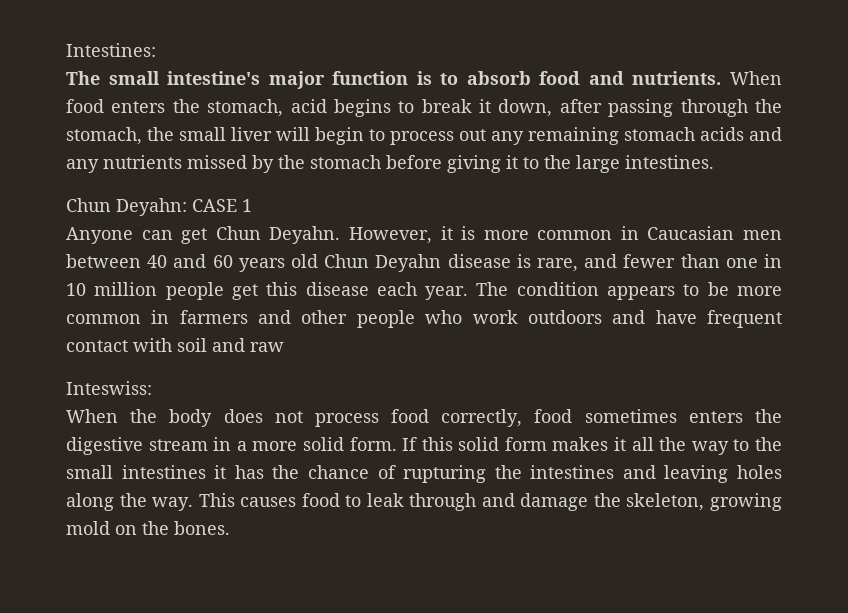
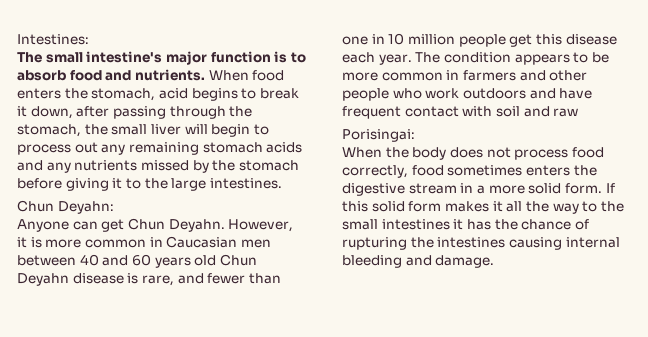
[192,199,252,212] CASE 1 -> (114, 207) none
[66,381,152,395] Inteswiss: -> [342,129,415,142] Porisingai:
[622,465,783,483] [66,493,783,511] [66,521,230,535] and leaving holes along the way. This causes food to leak through and damage the skeleton, growing mold on the bones. -> [508,237,620,250] [342,255,495,268] causing internal bleeding and damage.

